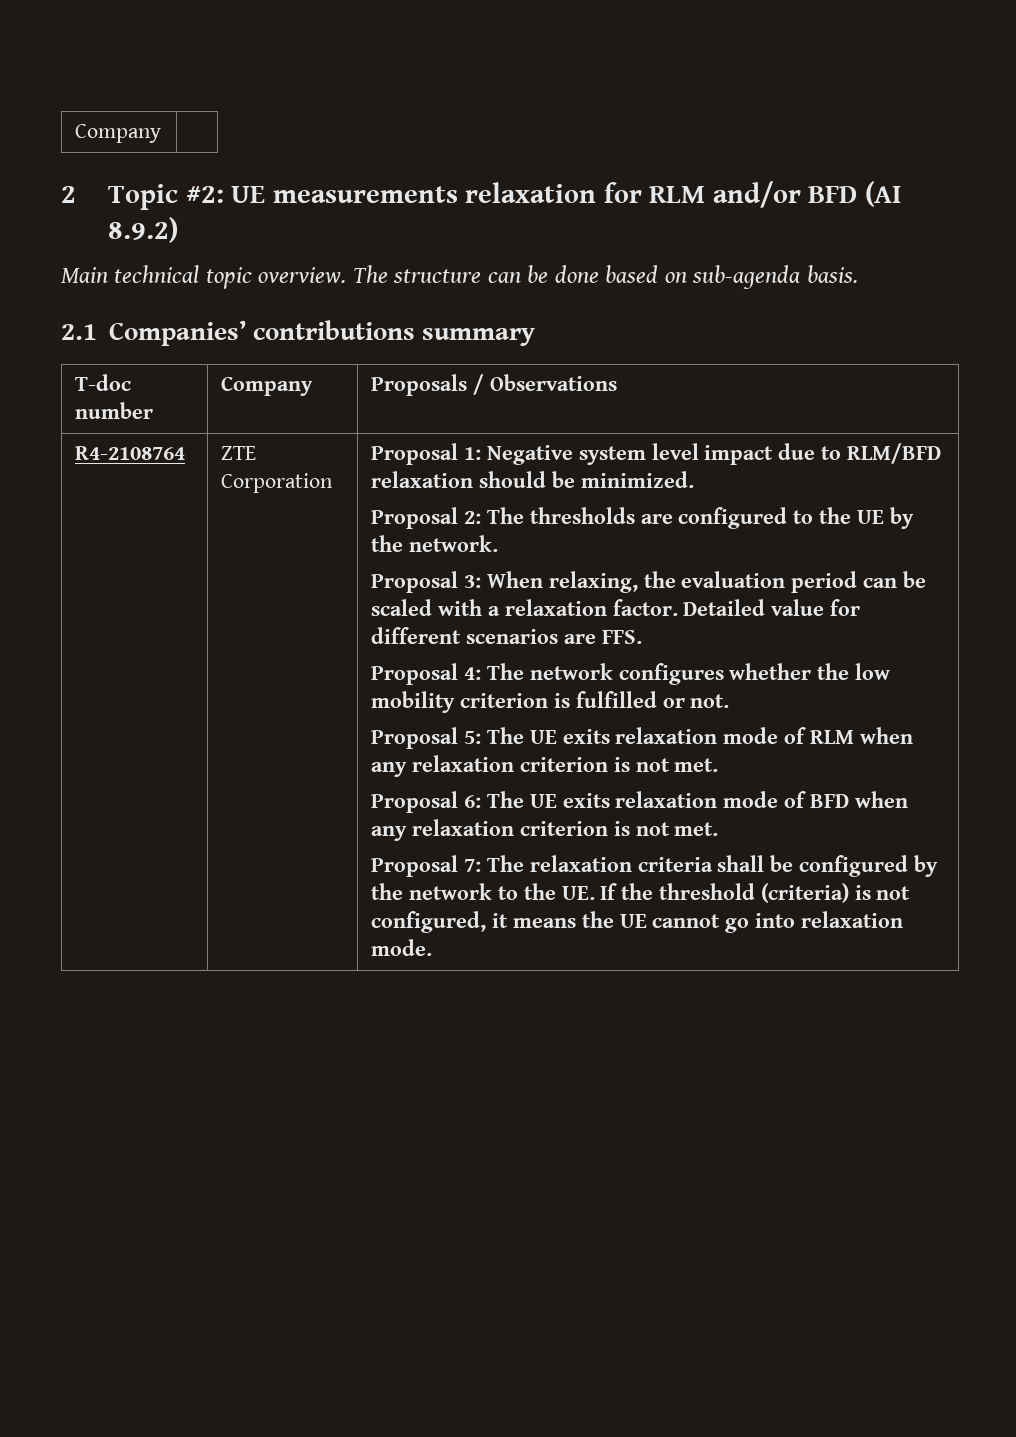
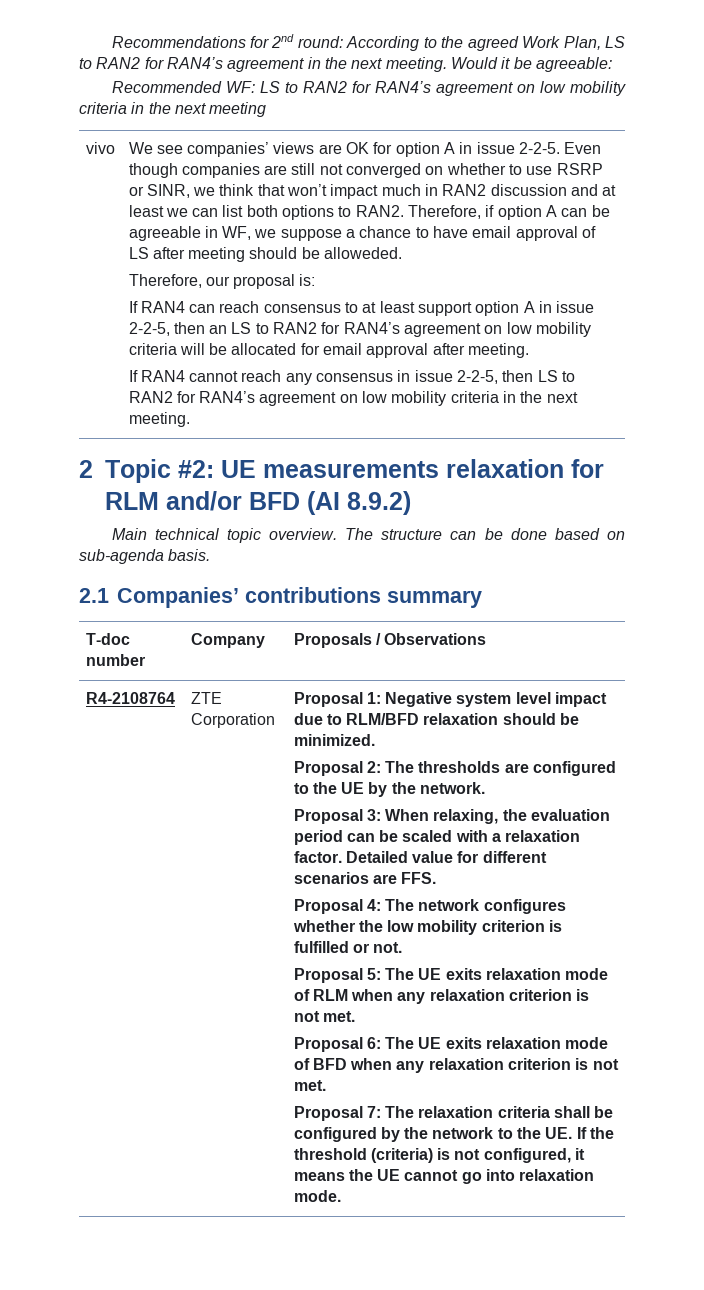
[75,124,162,143] Company | -> [111,34,625,51] [79,57,612,72] [111,81,626,96] [79,102,267,117] [85,142,115,154] [128,142,602,157] [128,163,603,178] [128,184,617,199] [128,205,610,220] [128,226,597,241] [128,247,403,262] [128,274,316,289] [128,301,595,316] [128,322,592,337] [128,343,530,358] [128,370,576,385] [128,391,578,406] [128,412,190,427] Recommendations for 2nd round: According to the agreed Work Plan, LS to RAN2 for RAN4’s agreement in the next meeting. Would it be agreeable: // Recommended WF: LS to RAN2 for RAN4’s agreement on low mobility criteria in the next meeting // vivo | We see companies’ views are OK for option A in issue 2-2-5. Even though companies are still not converged on whether to use RSRP or SINR, we think that won’t impact much in RAN2 discussion and at least we can list both options to RAN2. Therefore, if option A can be agreeable in WF, we suppose a chance to have email approval of LS after meeting should be alloweded. // Therefore, our proposal is: // If RAN4 can reach consensus to at least support option A in issue 2-2-5, then an LS to RAN2 for RAN4’s agreement on low mobility criteria will be allocated for email approval after meeting. // If RAN4 cannot reach any consensus in issue 2-2-5, then LS to RAN2 for RAN4’s agreement on low mobility criteria in the next meeting.

